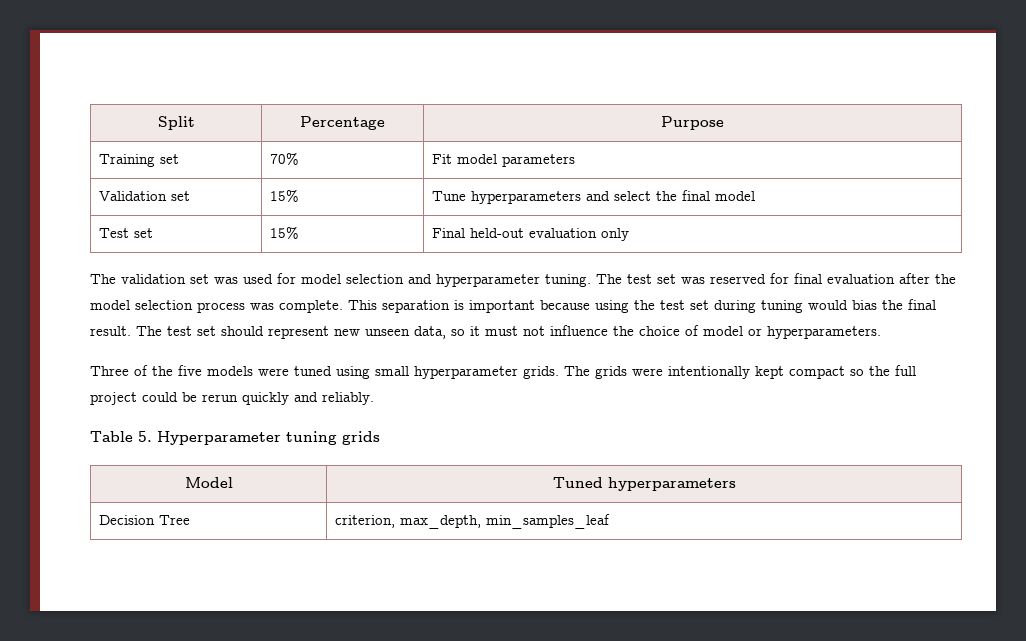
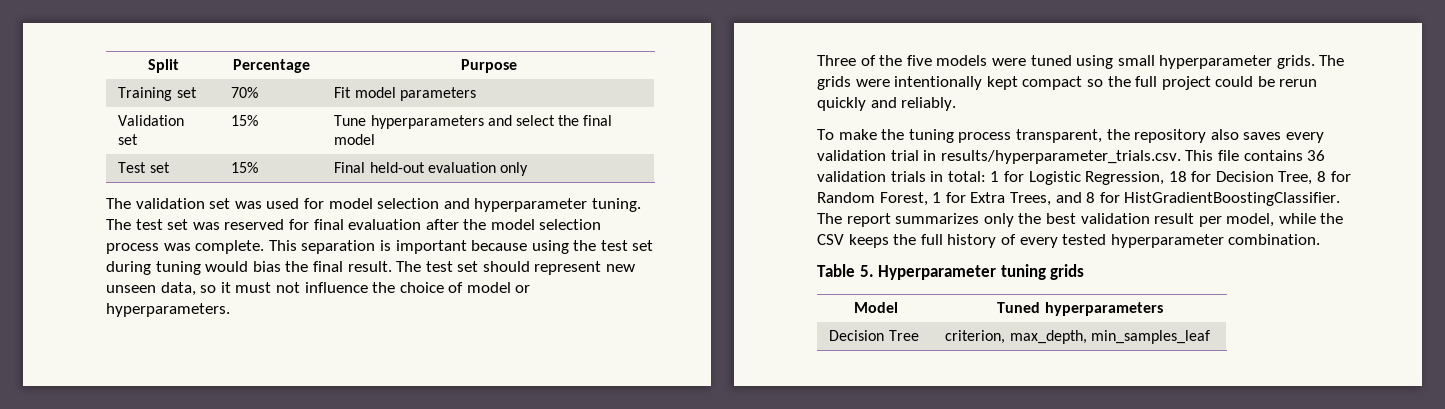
(374, 398) none -> [817,129,1324,143] [817,150,1326,164] [817,171,1351,185] [817,192,1341,206] [817,213,1344,227] [817,234,1321,248] // To make the tuning process transparent, the repository also saves every validation trial in results/hyperparameter_trials.csv. This file contains 36 validation trials in total: 1 for Logistic Regression, 18 for Decision Tree, 8 for Random Forest, 1 for Extra Trees, and 8 for HistGradientBoostingClassifier. The report summarizes only the best validation result per model, while the CSV keeps the full history of every tested hyperparameter combination.

